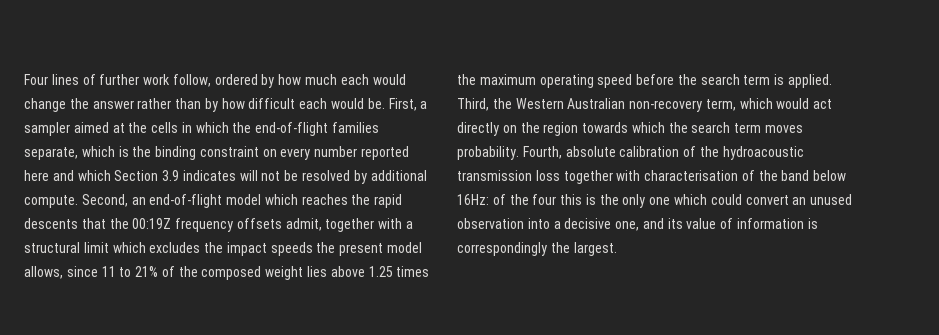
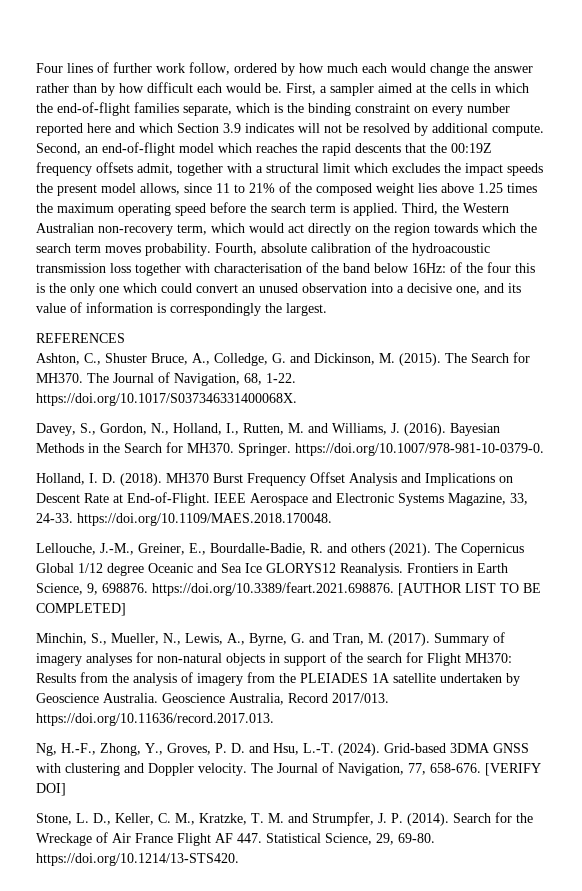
(617, 249) none -> [36,333,125,343] [36,352,530,366] [36,372,296,386] [36,393,297,406] [36,423,500,436] [36,442,544,456] [36,472,513,486] [36,492,528,506] [36,513,332,526] [36,543,524,556] [36,563,508,576] [36,582,541,596] [36,603,126,616] [36,632,505,646] [36,652,512,666] [36,672,520,686] [36,693,389,705] [36,713,274,726] [36,743,529,756] [36,762,541,776] [36,783,66,796] [36,812,533,826] [36,832,435,846] [36,853,239,866] // REFERENCES // Ashton, C., Shuster Bruce, A., Colledge, G. and Dickinson, M. (2015). The Search for MH370. The Journal of Navigation, 68, 1-22. https://doi.org/10.1017/S037346331400068X. // Davey, S., Gordon, N., Holland, I., Rutten, M. and Williams, J. (2016). Bayesian Methods in the Search for MH370. Springer. https://doi.org/10.1007/978-981-10-0379-0. // Holland, I. D. (2018). MH370 Burst Frequency Offset Analysis and Implications on Descent Rate at End-of-Flight. IEEE Aerospace and Electronic Systems Magazine, 33, 24-33. https://doi.org/10.1109/MAES.2018.170048. // Lellouche, J.-M., Greiner, E., Bourdalle-Badie, R. and others (2021). The Copernicus Global 1/12 degree Oceanic and Sea Ice GLORYS12 Reanalysis. Frontiers in Earth Science, 9, 698876. https://doi.org/10.3389/feart.2021.698876. [AUTHOR LIST TO BE COMPLETED] // Minchin, S., Mueller, N., Lewis, A., Byrne, G. and Tran, M. (2017). Summary of imagery analyses for non-natural objects in support of the search for Flight MH370: Results from the analysis of imagery from the PLEIADES 1A satellite undertaken by Geoscience Australia. Geoscience Australia, Record 2017/013. https://doi.org/10.11636/record.2017.013. // Ng, H.-F., Zhong, Y., Groves, P. D. and Hsu, L.-T. (2024). Grid-based 3DMA GNSS with clustering and Doppler velocity. The Journal of Navigation, 77, 658-676. [VERIFY DOI] // Stone, L. D., Keller, C. M., Kratzke, T. M. and Strumpfer, J. P. (2014). Search for the Wreckage of Air France Flight AF 447. Statistical Science, 29, 69-80. https://doi.org/10.1214/13-STS420.

